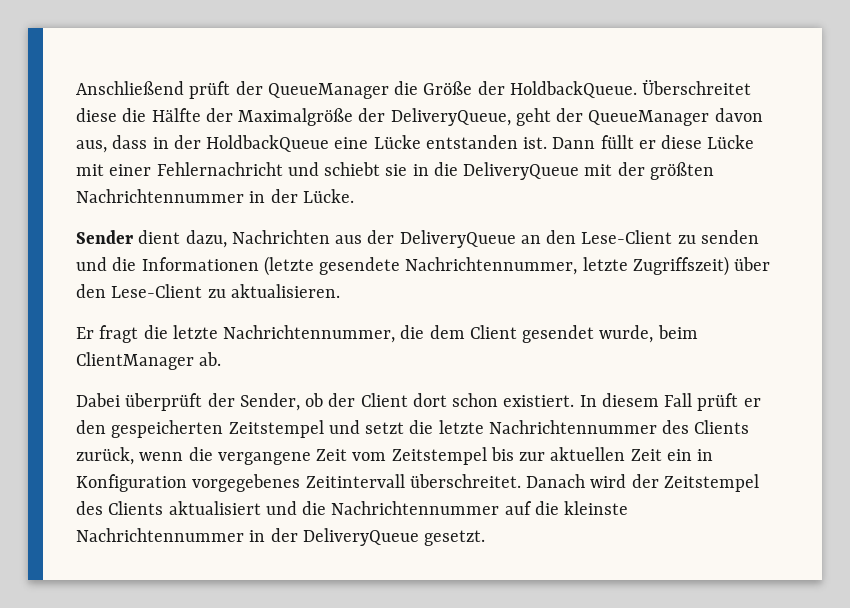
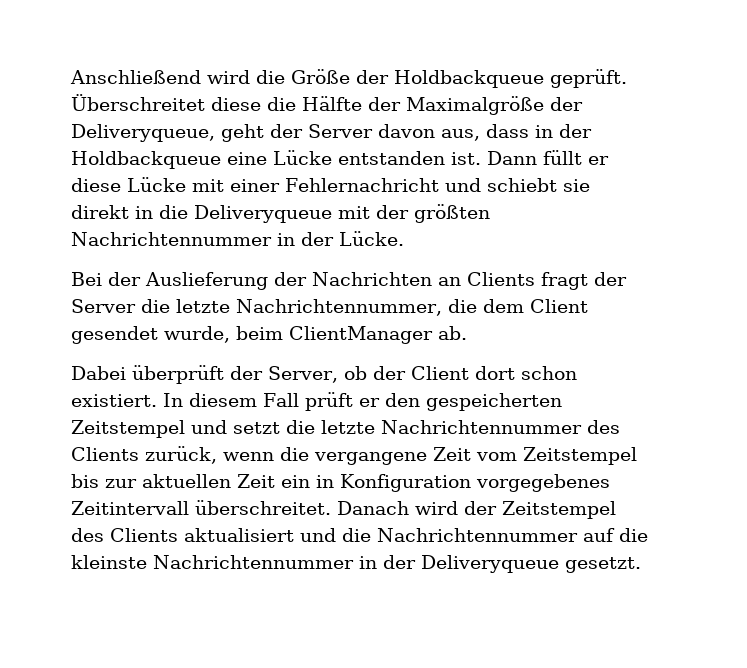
[189,81,389,99] prüft der QueueManager -> [207,70,250,84] wird
[509,81,637,98] HoldbackQueue. -> [394,69,627,88] Holdbackqueue geprüft.
[390,108,511,126] DeliveryQueue, -> [71,124,215,142] Deliveryqueue,
[588,110,710,126] QueueManager -> [308,124,373,138] Server
[206,135,330,152] HoldbackQueue -> [71,151,221,169] Holdbackqueue
(408, 170) none -> [71,205,129,219] direkt
[463,162,580,180] DeliveryQueue -> [194,205,332,223] Deliveryqueue
[76,230,759,248] [76,256,771,276] [76,284,340,298] [76,325,139,343] Sender dient dazu, Nachrichten aus der DeliveryQueue an den Lese-Client zu senden und die Informationen (letzte gesendete Nachrichtennummer, letzte Zugriffszeit) über den Lese-Client zu aktualisieren. // Er fragt -> [71,272,627,290] [71,299,136,313] Bei der Auslieferung der Nachrichten an Clients fragt der Server
[239,393,300,411] Sender, -> [268,366,338,383] Server,
[302,528,419,546] DeliveryQueue -> [421,555,559,573] Deliveryqueue

